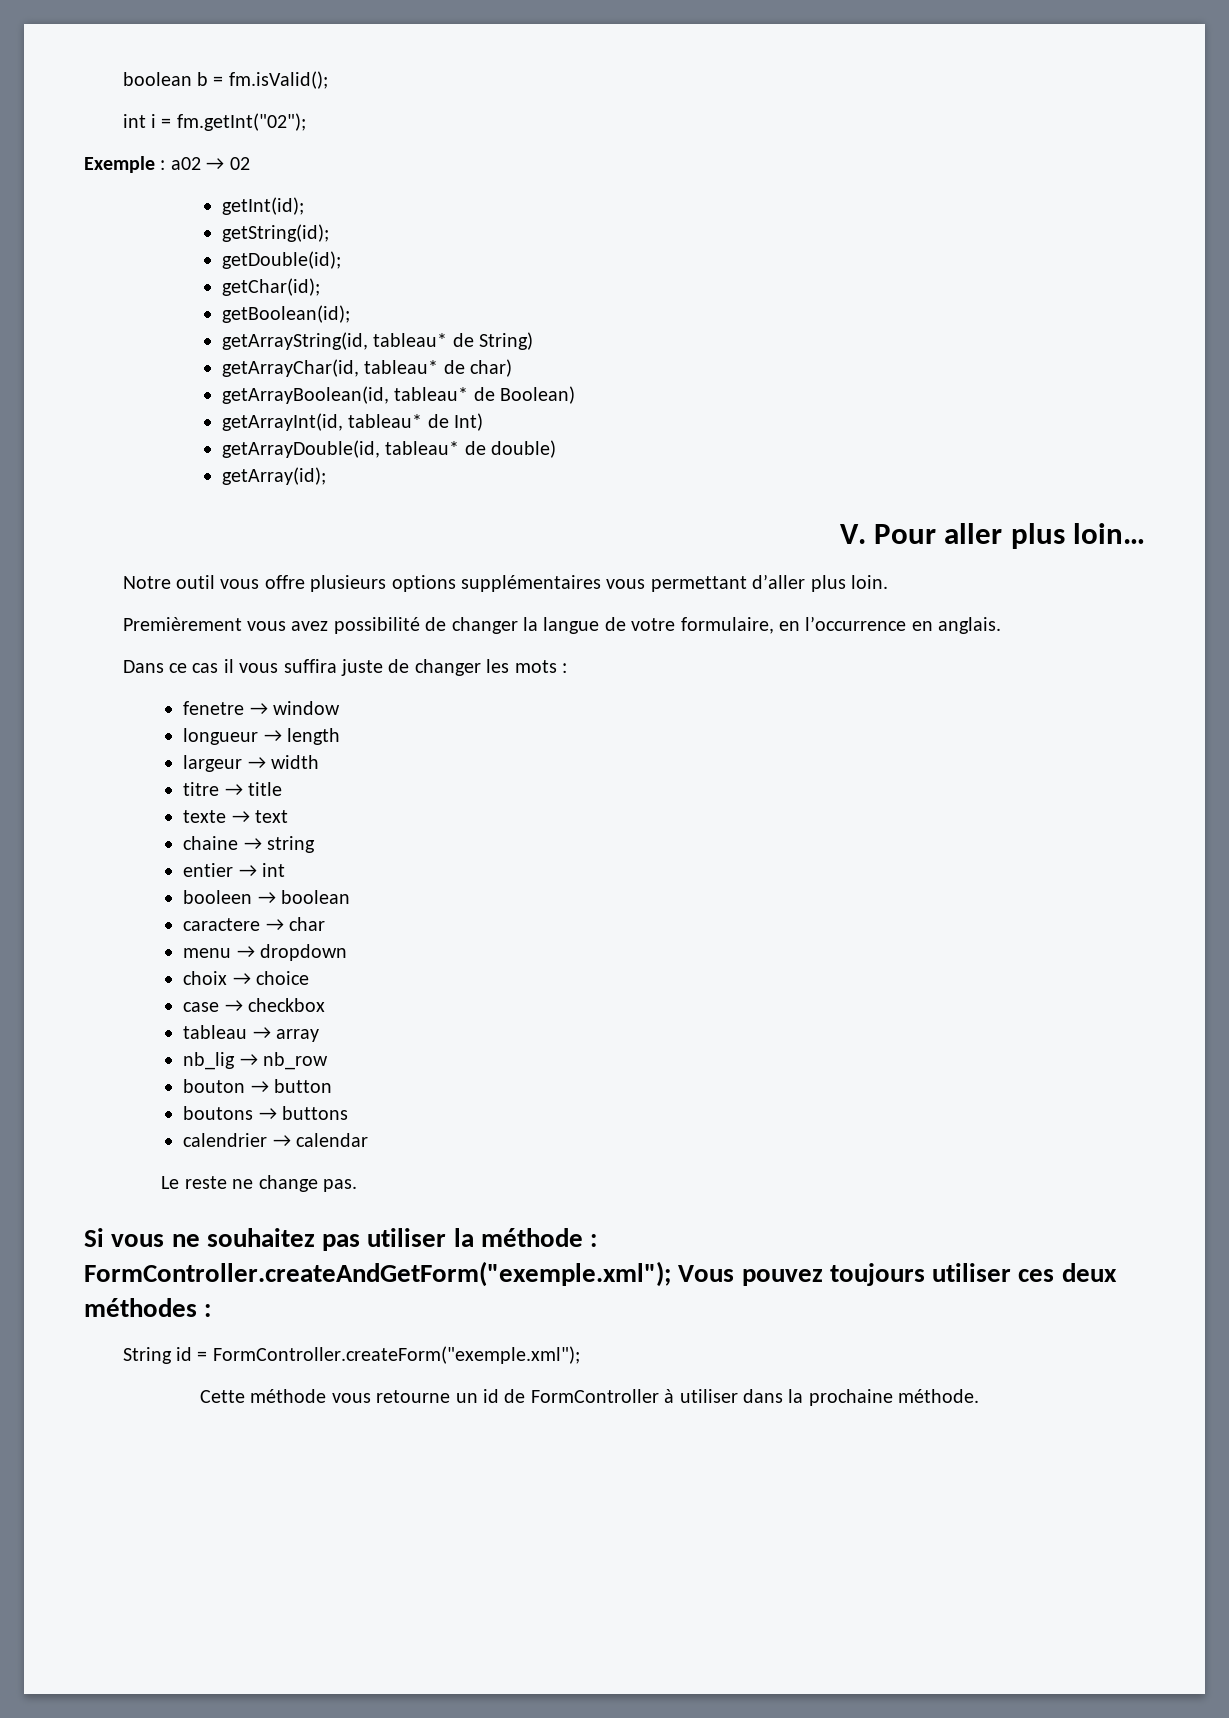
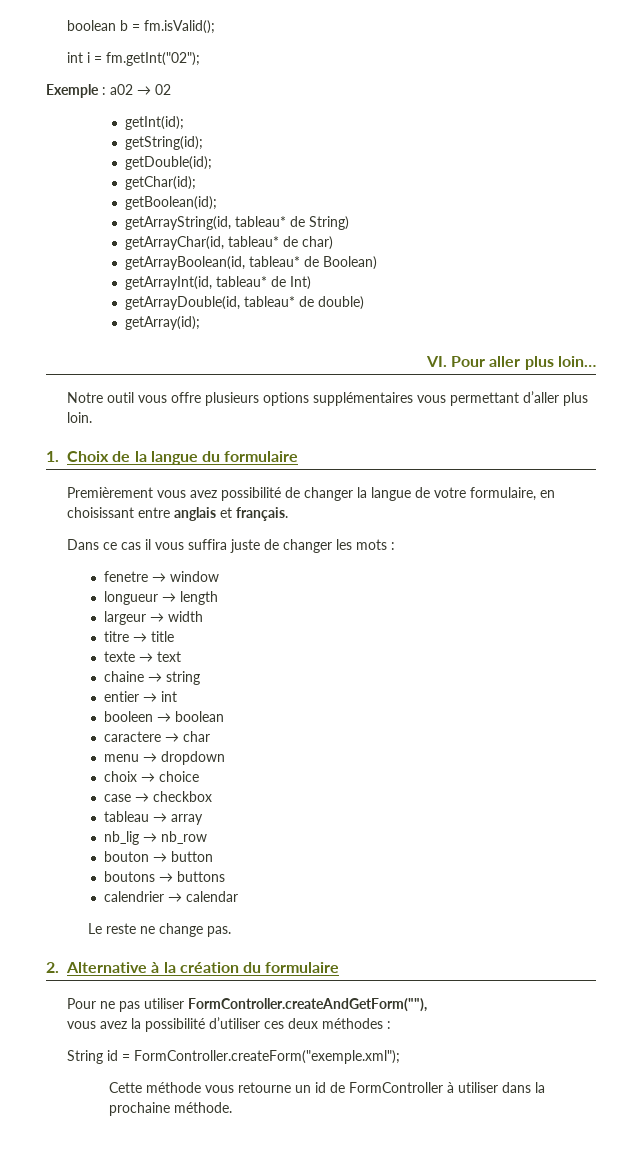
[839,524,866,544] V. -> [425,356,447,367] VI.
(889, 582) none -> [46,451,299,465] // 1. Choix de la langue du formulaire
[805,616,1002,634] l’occurrence en anglais. -> [67,507,289,521] choisissant entre anglais et français.
[84,1228,598,1251] [84,1261,1012,1287] Si vous ne souhaitez pas utiliser la méthode : FormController.createAndGetForm("exemple.xml"); Vous pouvez toujours utiliser -> [46,962,340,973] [67,998,428,1012] [67,1017,261,1032] 2. Alternative à la création du formulaire // Pour ne pas utiliser FormController.createAndGetForm(""), // vous avez la possibilité d’utiliser

